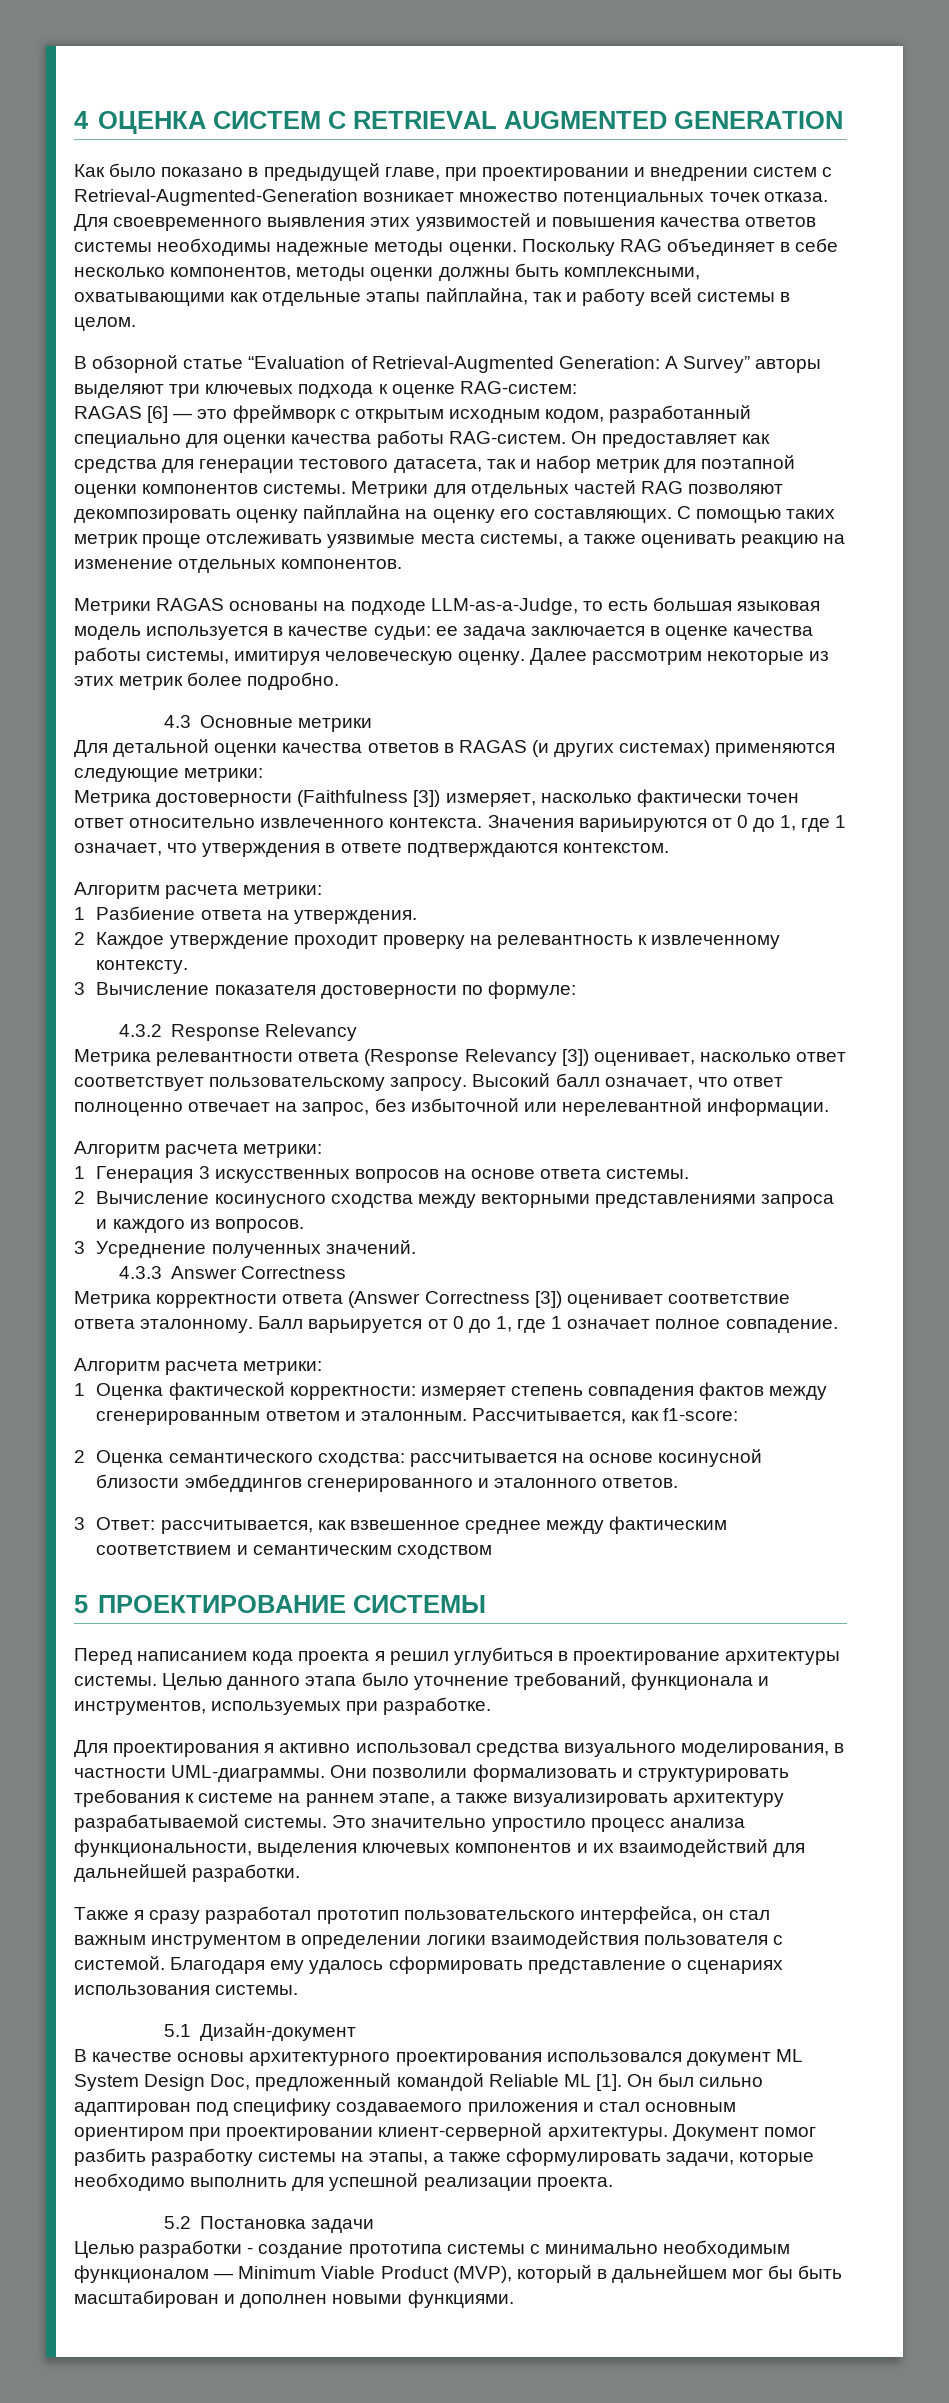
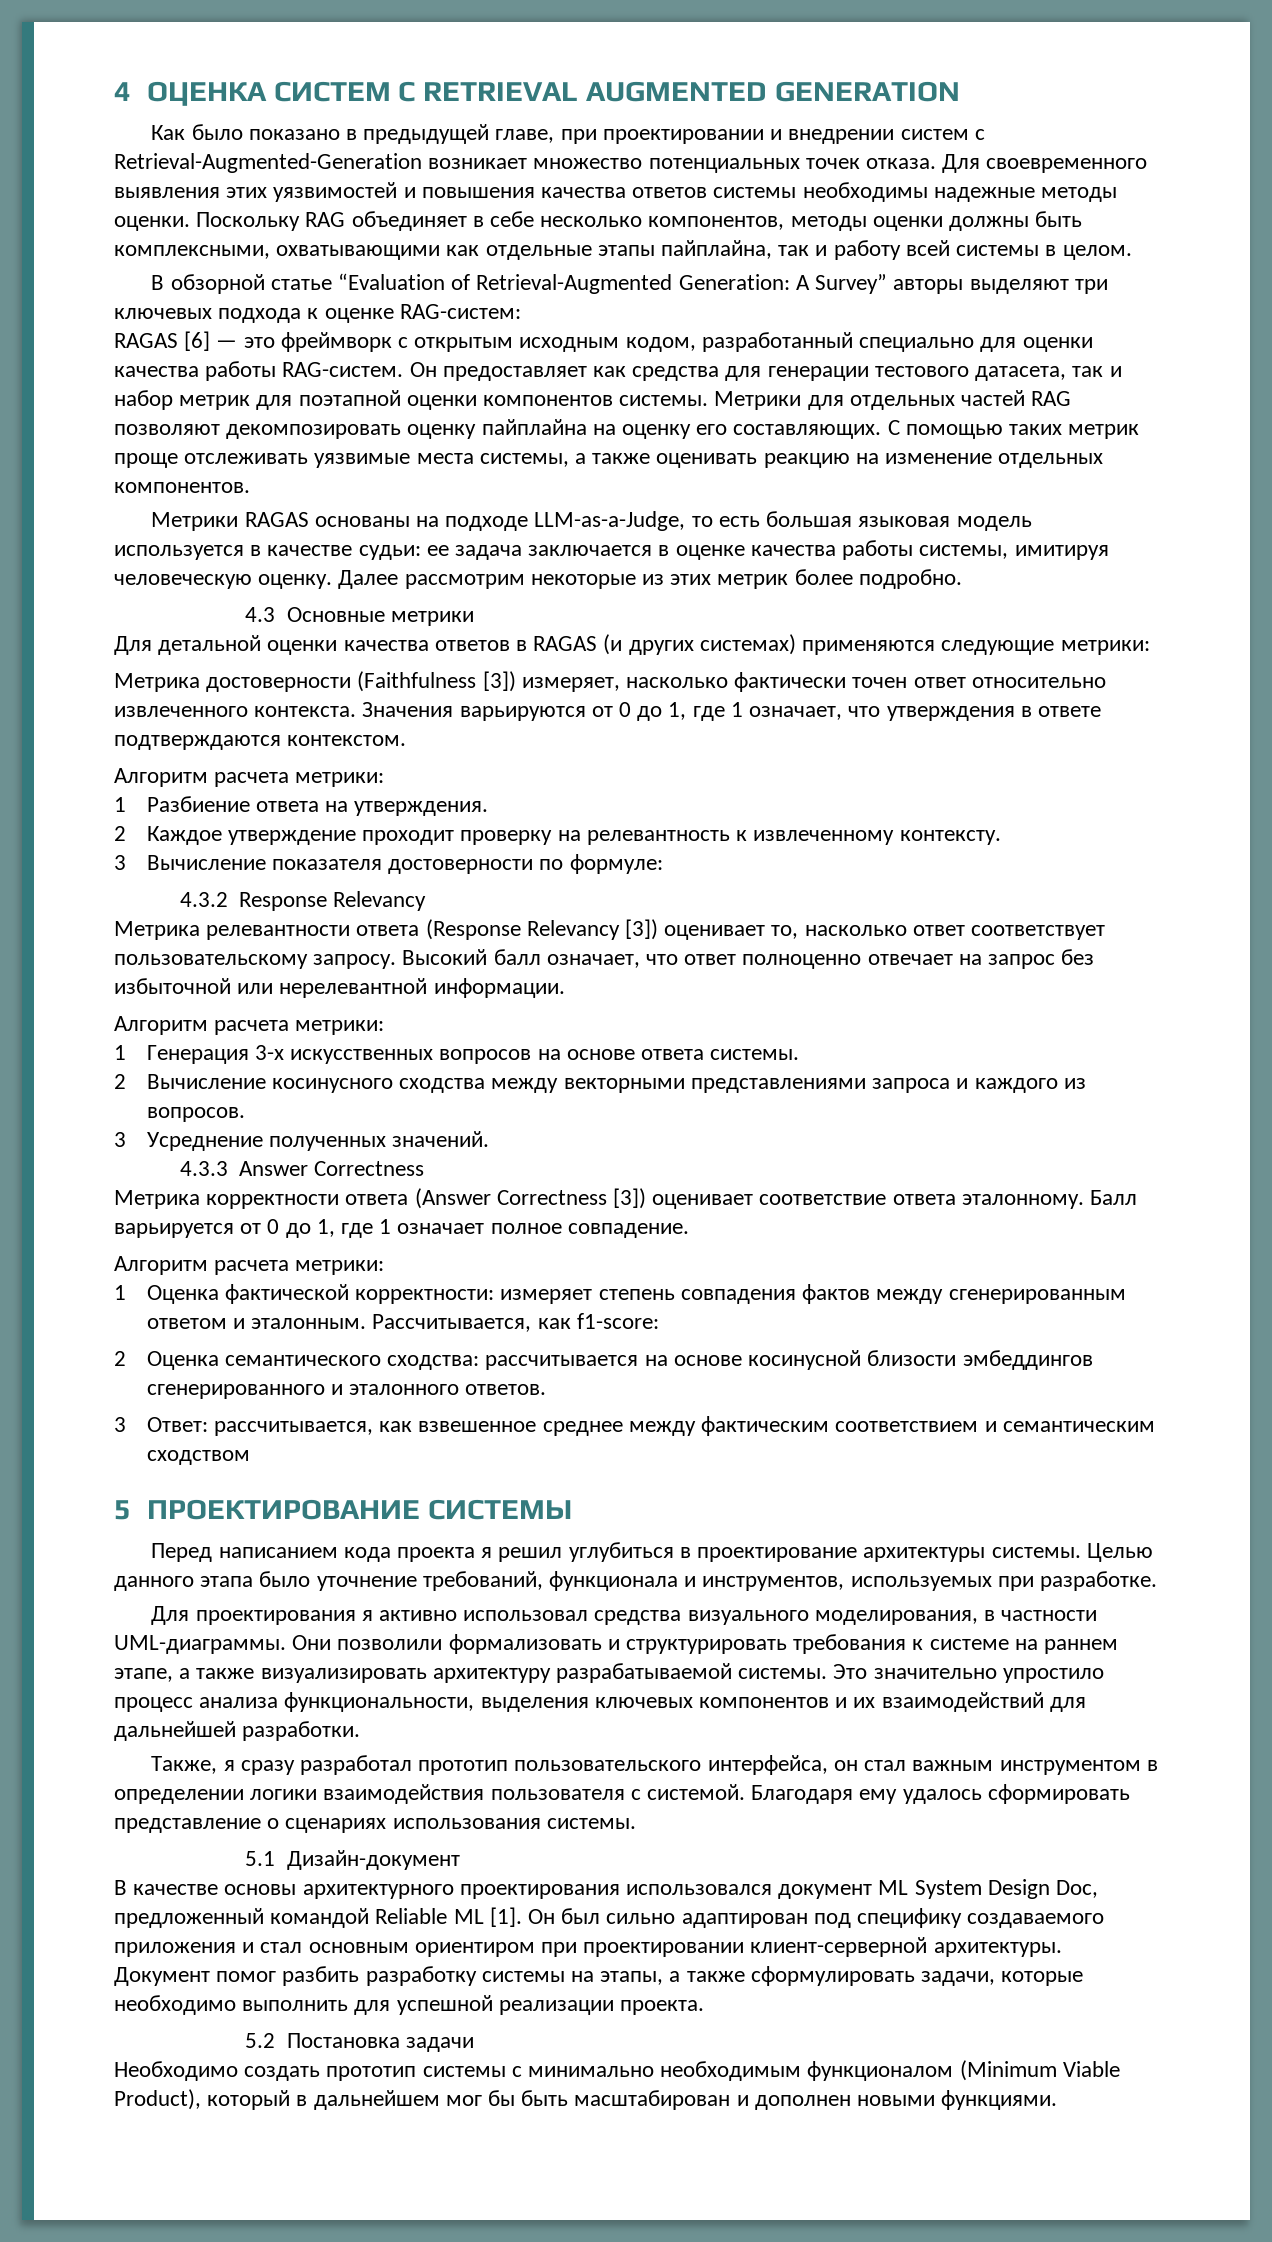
[578,818,707,832] вариьируются -> [459,706,586,721] варьируются
[593,1052,695,1066] оценивает, -> [664,925,799,940] оценивает то,
[302,1102,370,1116] запрос, -> [988,954,1056,969] запрос
[198,1166,210,1179] 3 -> [255,1045,285,1060] 3-х
[74,1907,129,1920] Также -> [151,1756,218,1774] Также,
[74,2240,442,2258] Целью разработки - создание прототипа -> [114,2061,417,2081] Необходимо создать прототип
[214,2266,512,2283] — Minimum Viable Product (MVP), -> [959,2060,1120,2081] [114,2089,201,2110] (Minimum Viable Product),

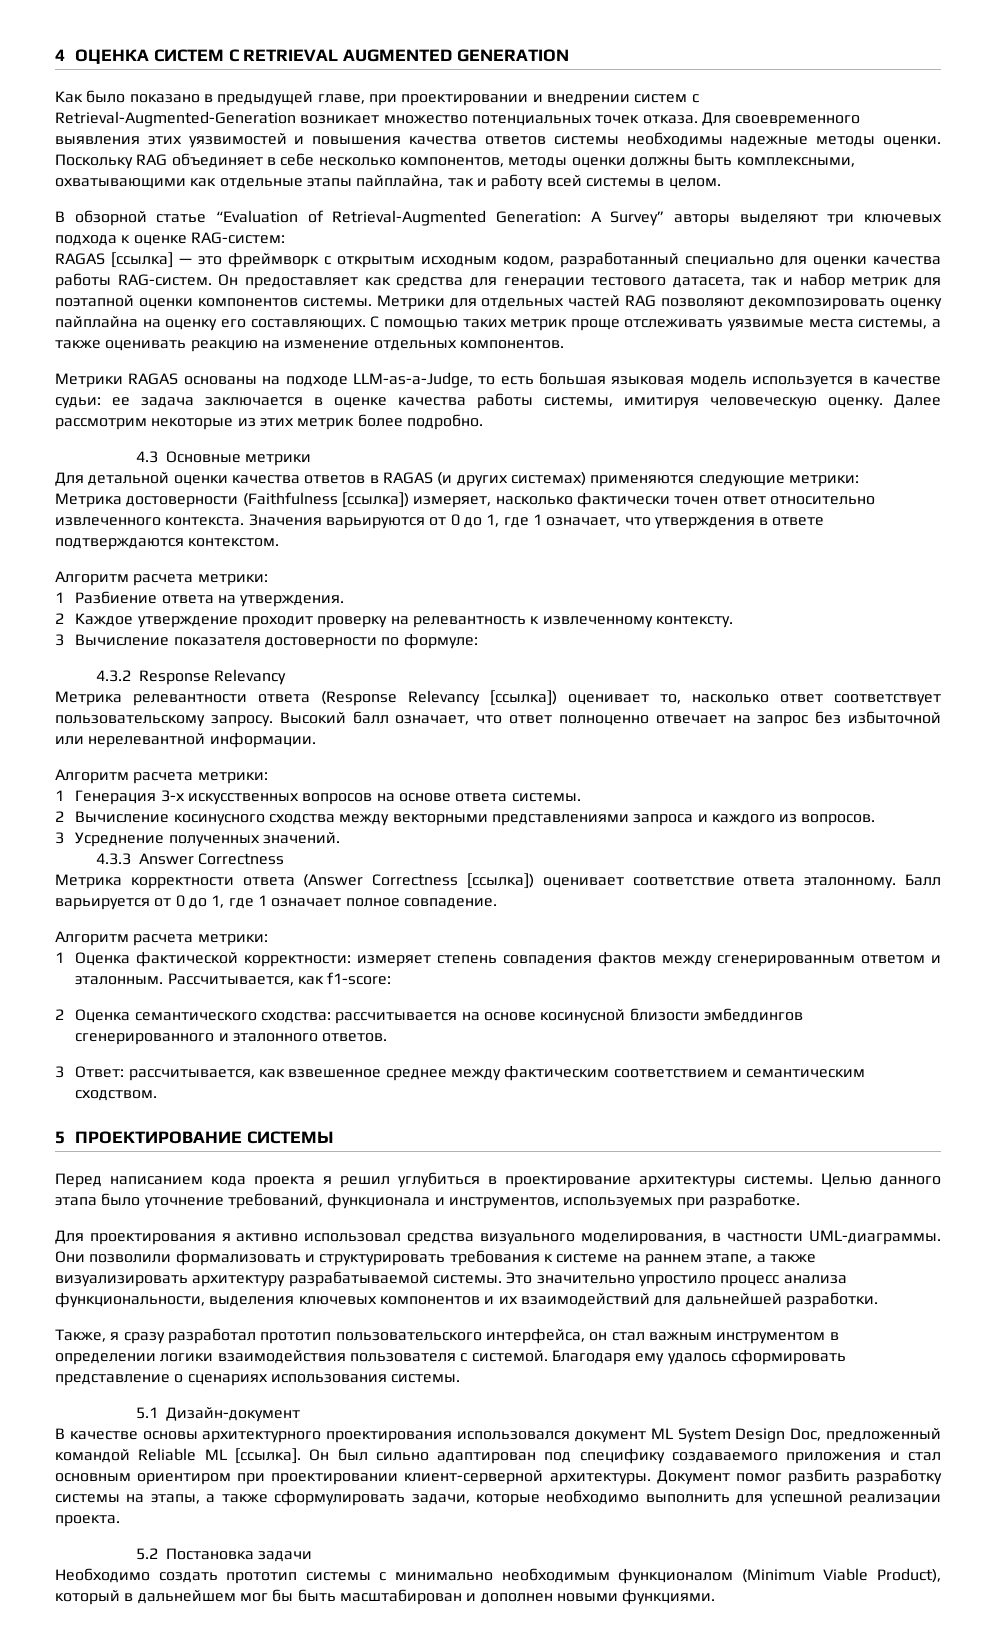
[184,331,211,351] [6] -> [111,252,173,268] [ссылка]
[482,671,516,692] [3]) -> [341,492,409,508] [ссылка])
[625,919,659,940] [3]) -> [490,690,557,706] [ссылка])
[613,1188,647,1209] [3]) -> [467,873,534,889] [ссылка])
[146,1450,250,1465] сходством -> [75,1090,158,1101] сходством.
[489,1907,522,1927] [1]. -> [234,1448,301,1464] [ссылка].

